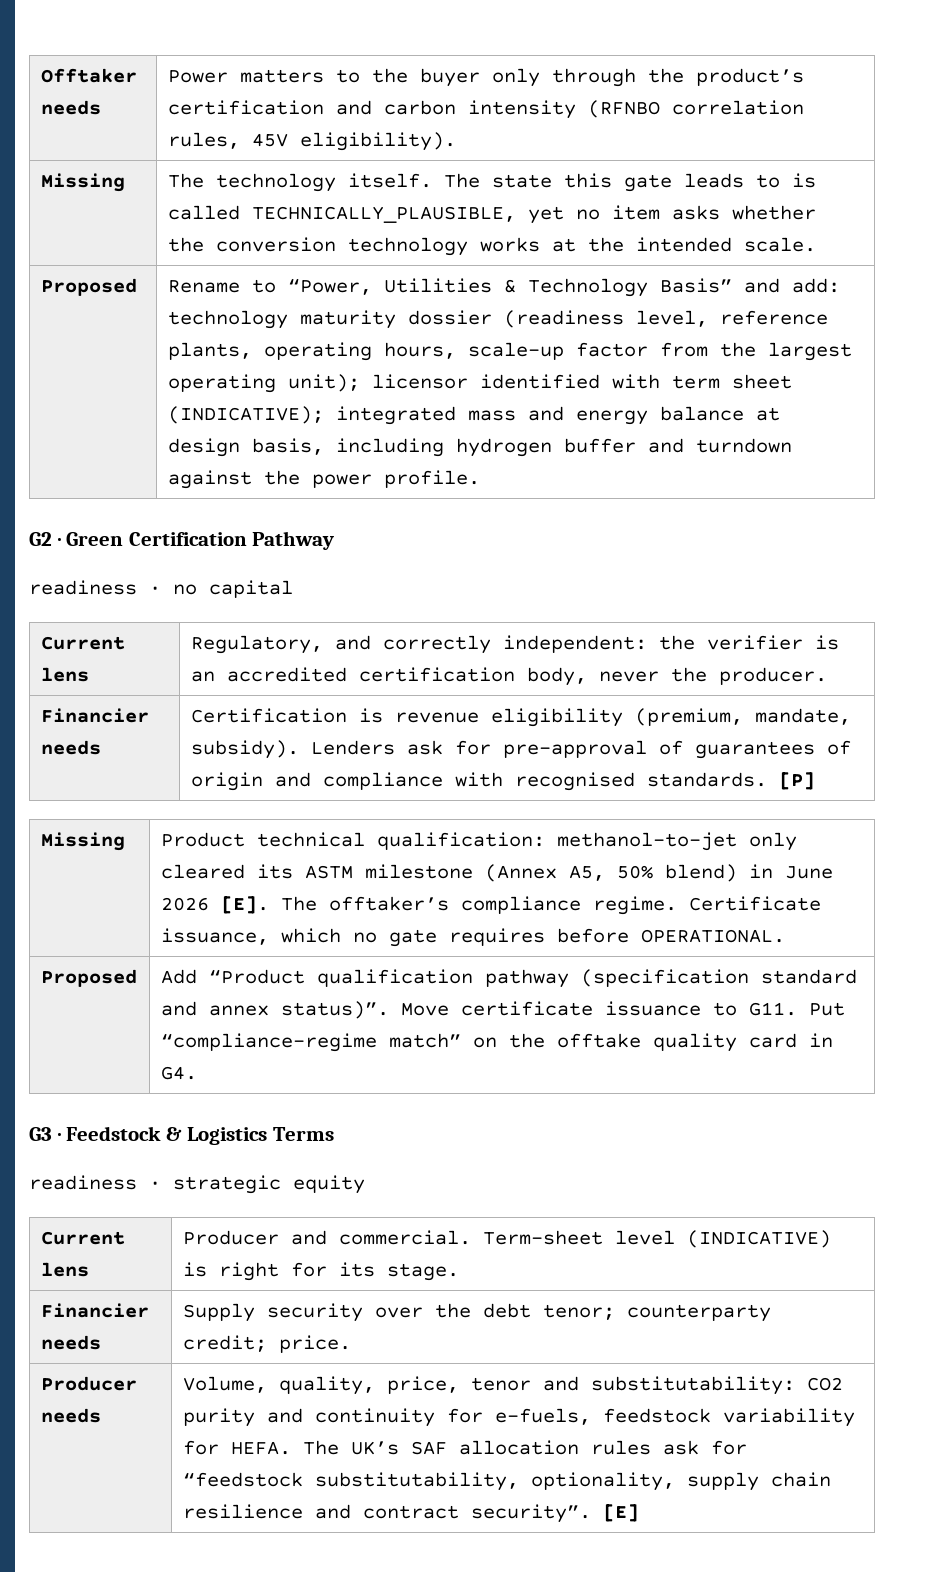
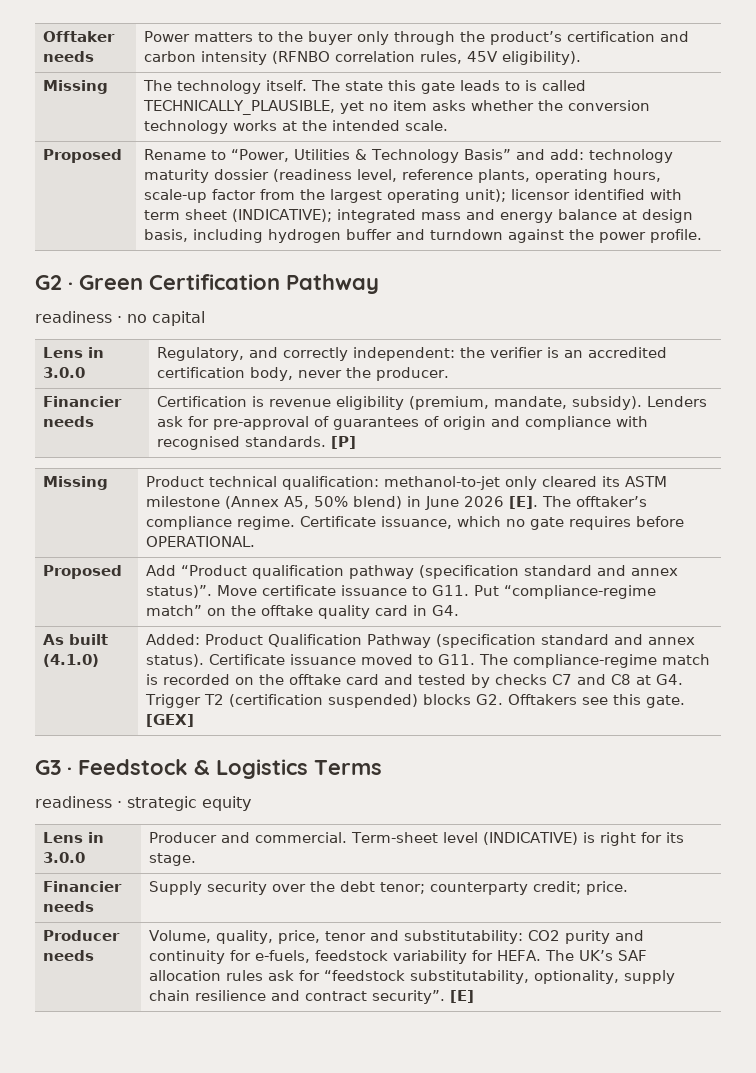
[40,636,125,650] [40,667,89,682] Current lens -> [42,347,104,358] [42,367,85,378] Lens in 3.0.0
(197, 1073) none -> [42,634,108,645] [42,654,99,667] [145,634,695,648] [145,654,710,668] [145,674,683,688] [144,694,685,708] [145,714,194,727] // As built (4.1.0) | Added: Product Qualification Pathway (specification standard and annex status). Certificate issuance moved to G11. The compliance-regime match is recorded on the offtake card and tested by checks C7 and C8 at G4. Trigger T2 (certification suspended) blocks G2. Offtakers see this gate. [GEX]
[40,1231,125,1245] [40,1262,89,1277] Current lens -> [42,832,104,843] [42,852,85,863] Lens in 3.0.0

